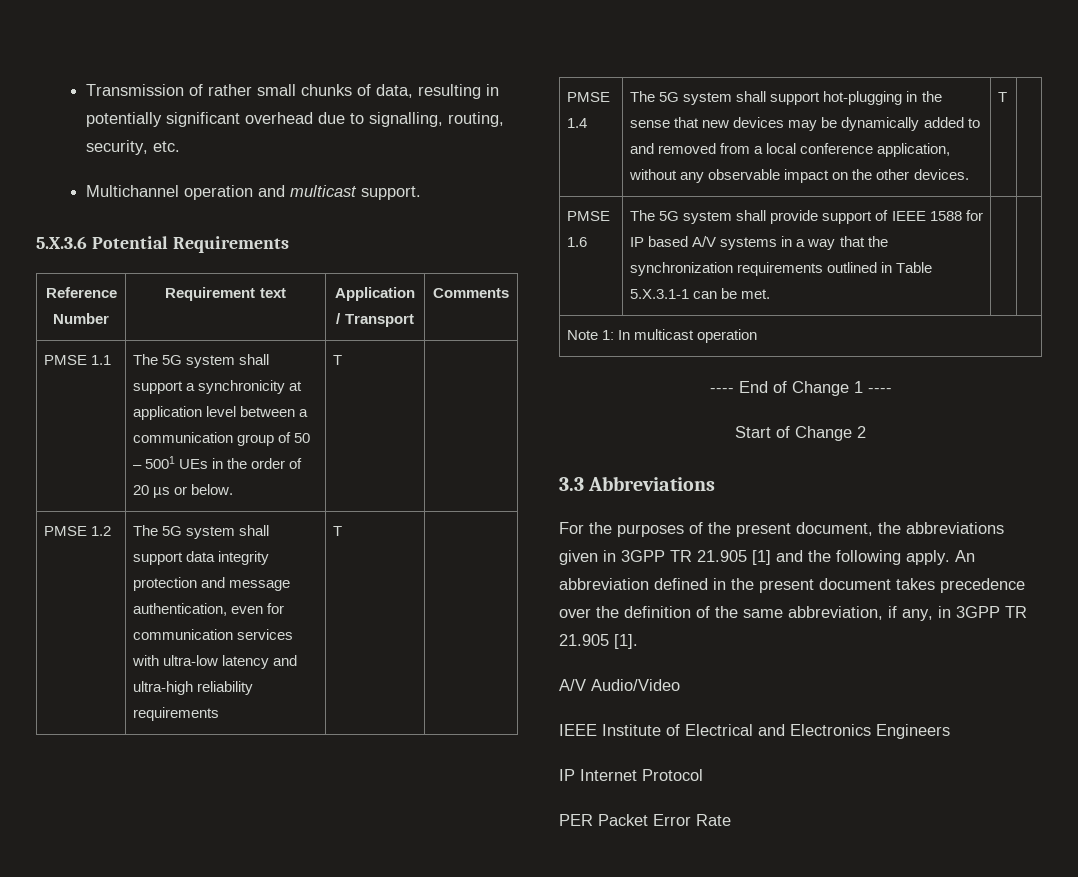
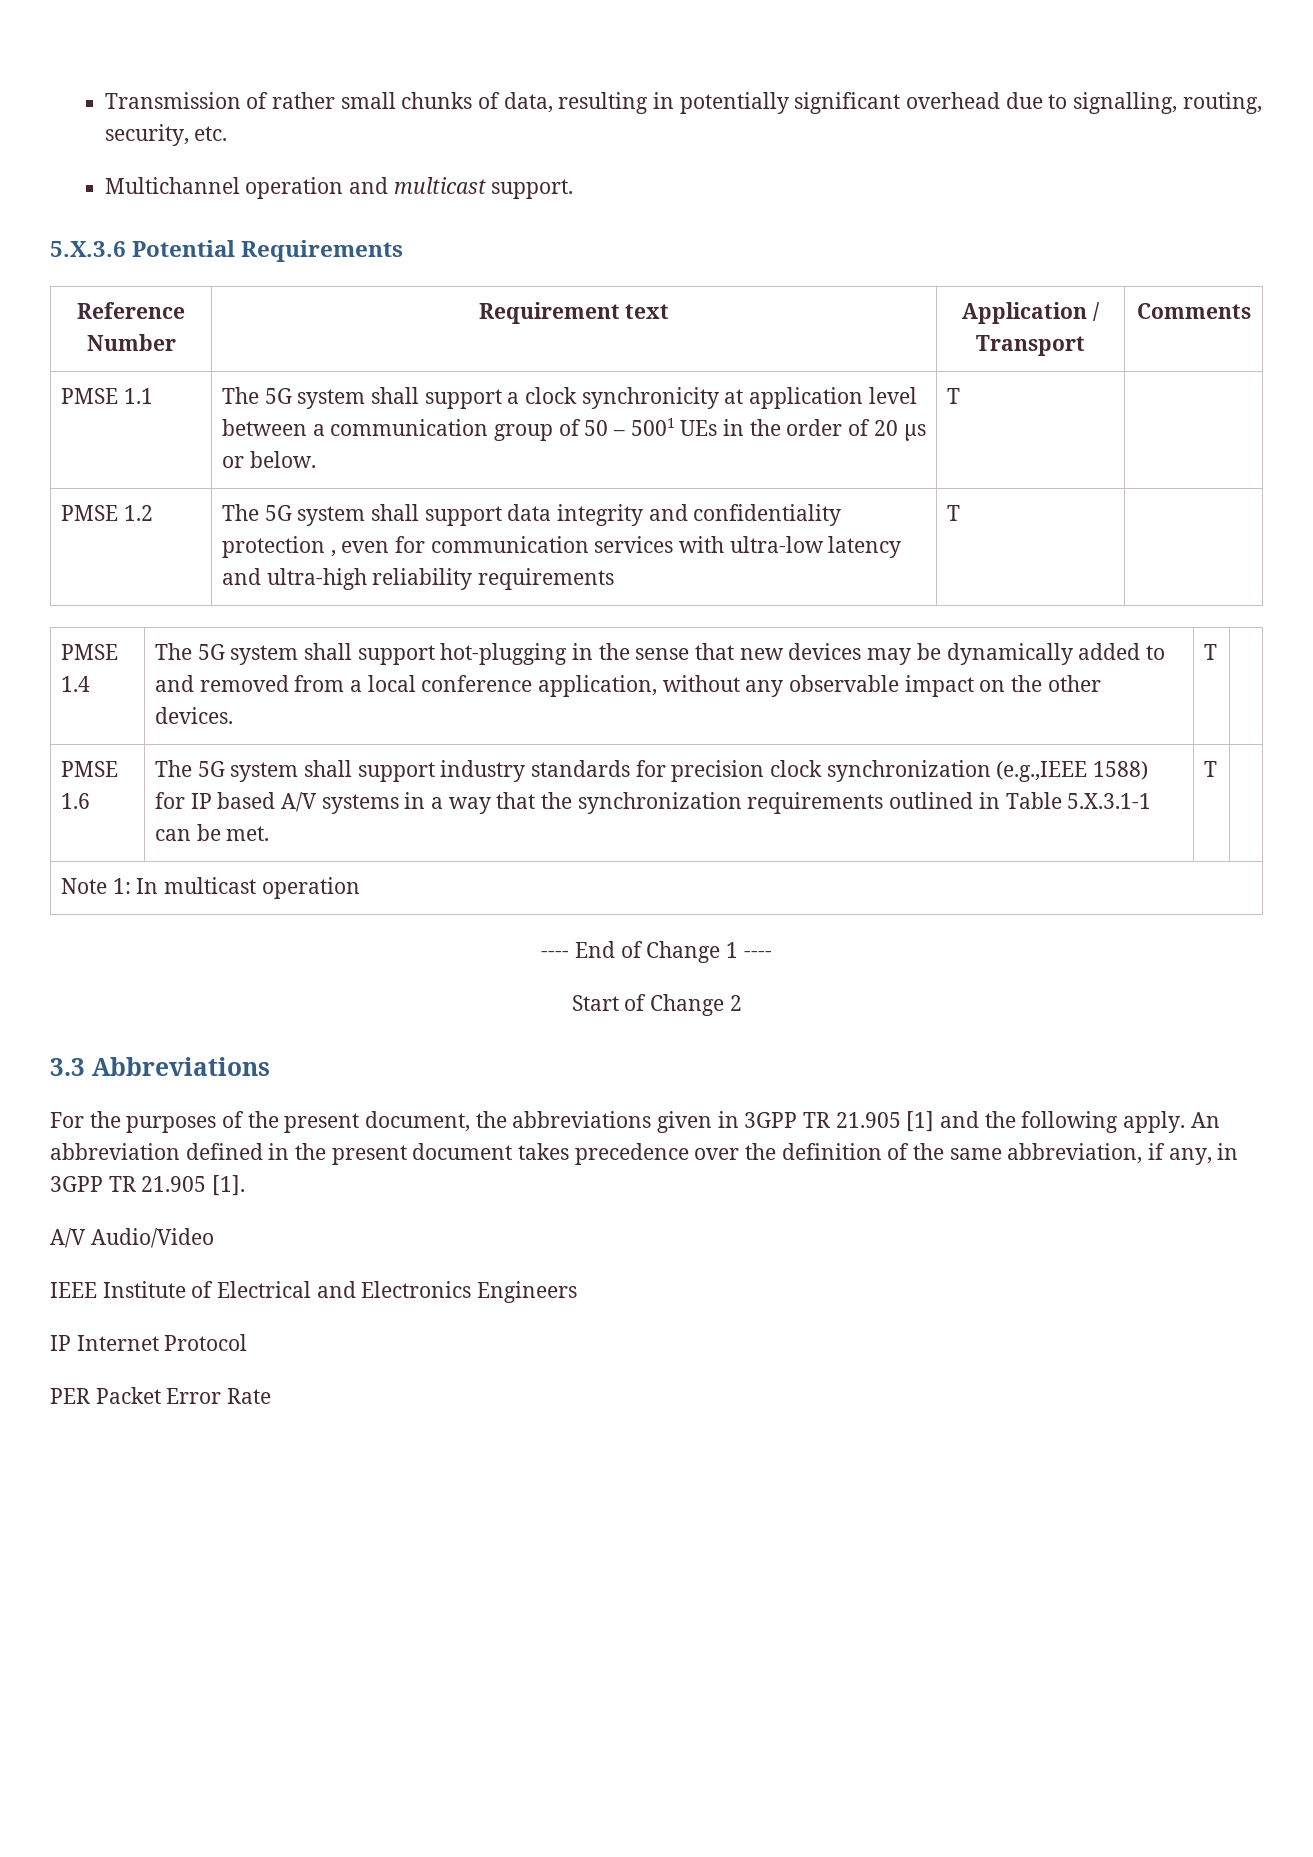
(196, 387) none -> [525,387,578,404] clock
[133,577,291,591] [133,603,228,616] protection and message authentication, -> [648,504,842,526] [222,536,336,558] and confidentiality protection ,
[770,210,962,224] provide support of IEEE 1588 -> [357,760,1149,782] support industry standards for precision clock synchronization (e.g.,IEEE 1588)
(771, 294) none -> [1204,761,1218,777] T

